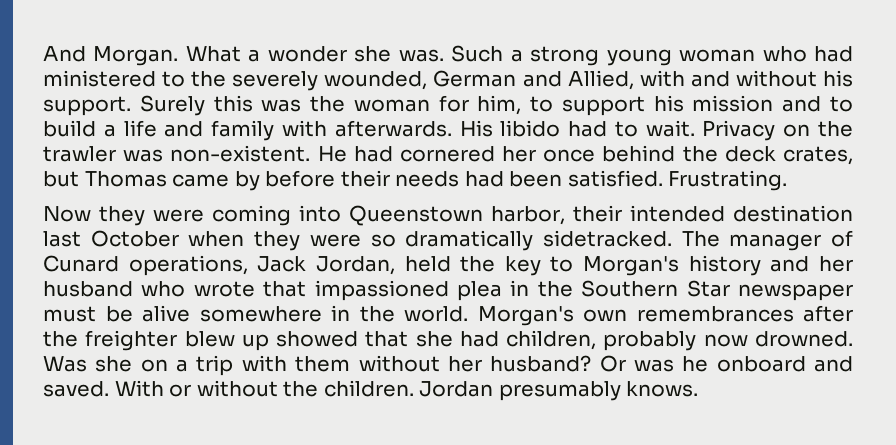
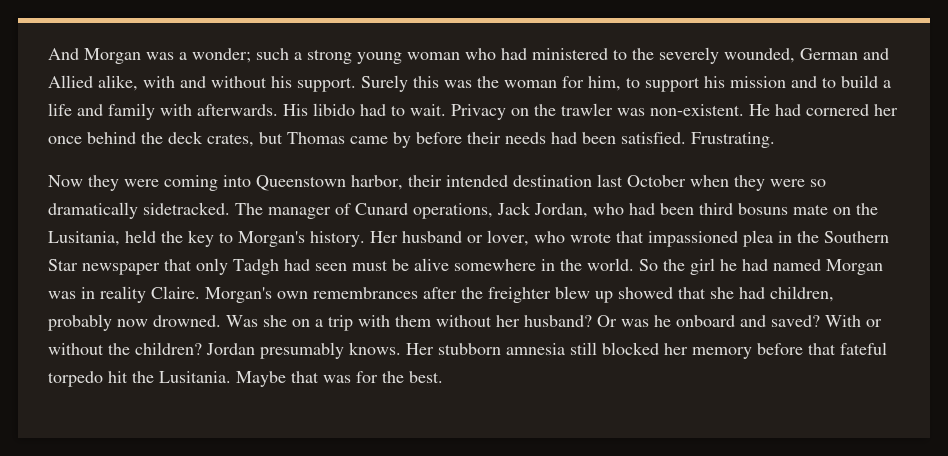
[93,45,504,66] Morgan. What a wonder she was. Such -> [84,48,289,64] Morgan was a wonder; such
[567,70,634,90] Allied, -> [48,75,138,91] Allied alike,
(395, 265) none -> [593,203,878,215] [48,231,120,246] who had been third bosuns mate on the Lusitania,
[688,255,853,276] [43,281,133,297] history and her husband -> [310,230,529,247] history. Her husband or lover,
(853, 292) none -> [164,258,347,275] that only Tadgh had seen
(468, 314) none -> [639,258,883,275] [48,286,200,303] So the girl he had named Morgan was in reality Claire.
[43,381,109,397] saved. -> [771,315,820,327] saved?
[323,380,414,397] children. -> [135,342,202,355] children?
(699, 389) none -> [406,342,887,359] [48,371,443,387] Her stubborn amnesia still blocked her memory before that fateful torpedo hit the Lusitania. Maybe that was for the best.

